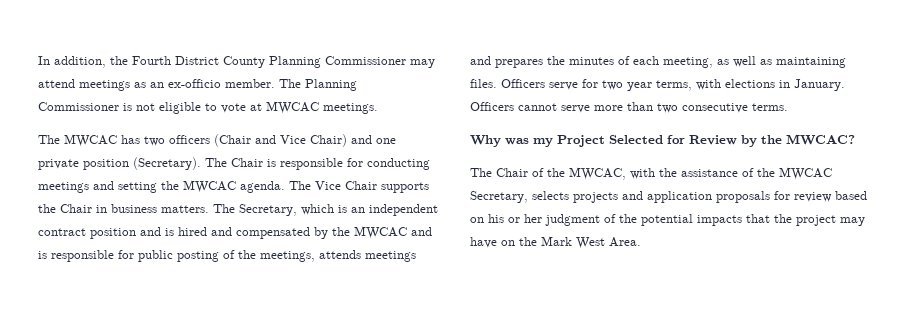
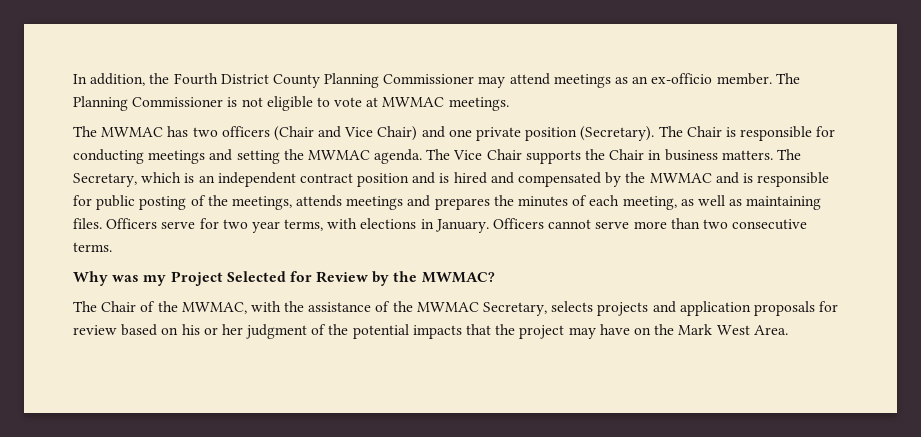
[266,101,319,114] MWCAC -> [382,97,445,107] MWMAC
[64,134,117,147] MWCAC -> [101,127,164,137] MWMAC
[183,180,236,193] MWCAC -> [307,150,370,160] MWMAC
[354,226,407,239] MWCAC -> [649,173,712,183] MWMAC
[786,134,855,145] MWCAC? -> [421,272,495,283] MWMAC?
[569,167,626,180] MWCAC, -> [181,302,247,314] MWMAC,
[779,167,832,180] MWCAC -> [416,302,479,312] MWMAC

